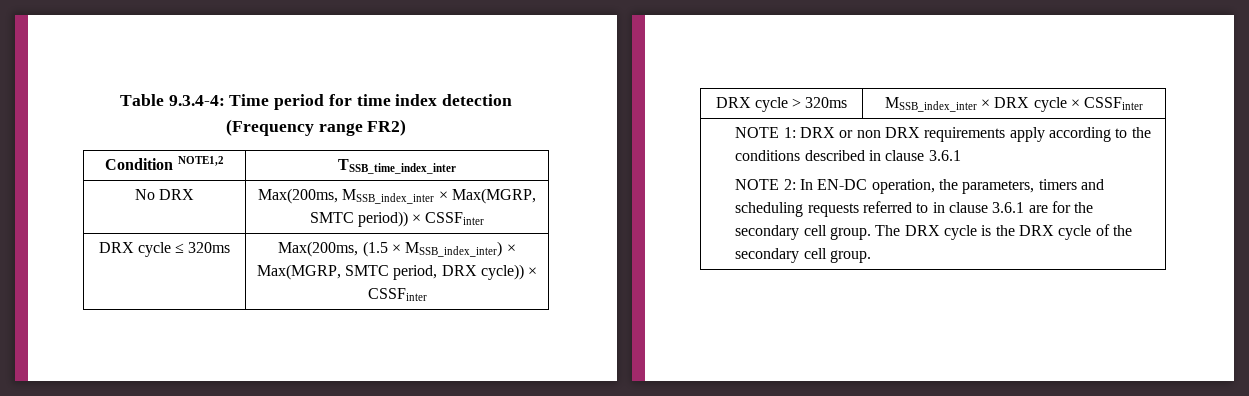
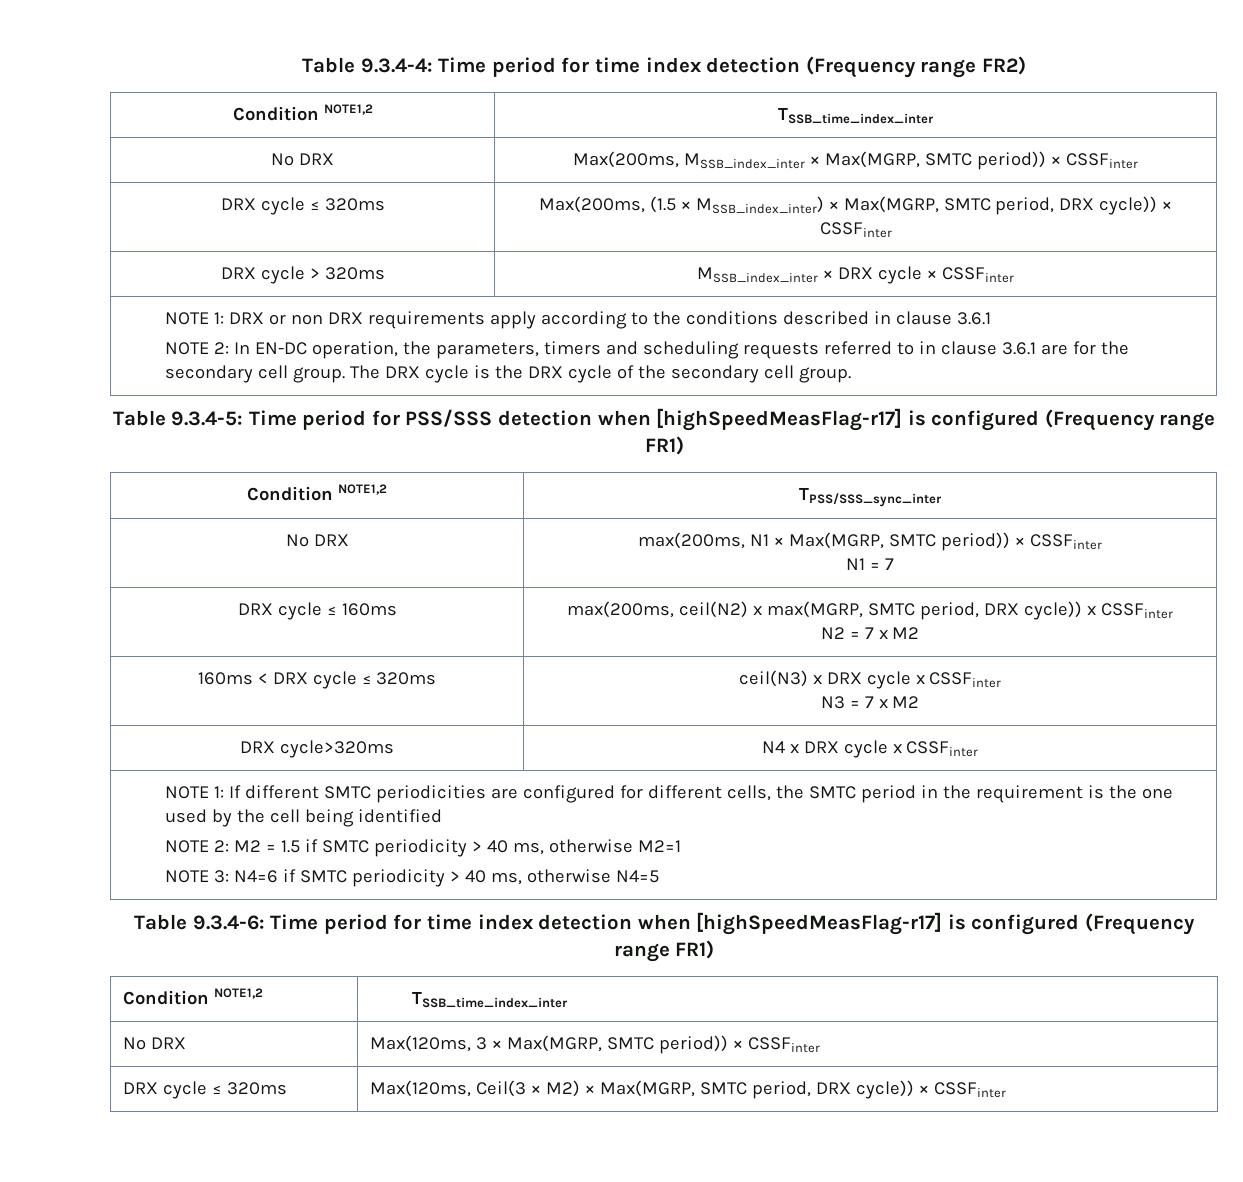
(872, 256) none -> [112,408,1216,431] [644,436,684,455] [247,484,387,501] [799,488,942,507] [285,534,349,547] [638,532,1102,551] [846,558,894,570] [237,602,397,620] [567,601,1173,620] [820,627,920,639] [197,671,437,689] [738,670,1002,689] [820,696,920,709] [240,740,394,758] [761,740,979,758] [164,785,1173,803] [164,809,442,827] [164,839,681,857] [164,869,659,887] [134,912,1195,935] [613,940,715,962] [123,988,264,1005] [411,992,568,1008] [123,1037,187,1050] [370,1035,821,1054] [123,1081,288,1099] [370,1080,1007,1099] // Table 9.3.4-5: Time period for PSS/SSS detection when [highSpeedMeasFlag-r17] is configured (Frequency range FR1) // Condition NOTE1,2 | TPSS/SSS_sync_inter // No DRX | max(200ms, N1 × Max(MGRP, SMTC period)) × CSSFinter // N1 = 7 // DRX cycle ≤ 160ms | max(200ms, ceil(N2) x max(MGRP, SMTC period, DRX cycle)) x CSSFinter // N2 = 7 x M2 // 160ms < DRX cycle ≤ 320ms | ceil(N3) x DRX cycle x CSSFinter // N3 = 7 x M2 // DRX cycle>320ms | N4 x DRX cycle x CSSFinter // NOTE 1: If different SMTC periodicities are configured for different cells, the SMTC period in the requirement is the one used by the cell being identified // NOTE 2: M2 = 1.5 if SMTC periodicity > 40 ms, otherwise M2=1 // NOTE 3: N4=6 if SMTC periodicity > 40 ms, otherwise N4=5 // Table 9.3.4-6: Time period for time index detection when [highSpeedMeasFlag-r17] is configured (Frequency range FR1) // Condition NOTE1,2 | TSSB_time_index_inter // No DRX | Max(120ms, 3 × Max(MGRP, SMTC period)) × CSSFinter // DRX cycle ≤ 320ms | Max(120ms, Ceil(3 × M2) × Max(MGRP, SMTC period, DRX cycle)) × CSSFinter

